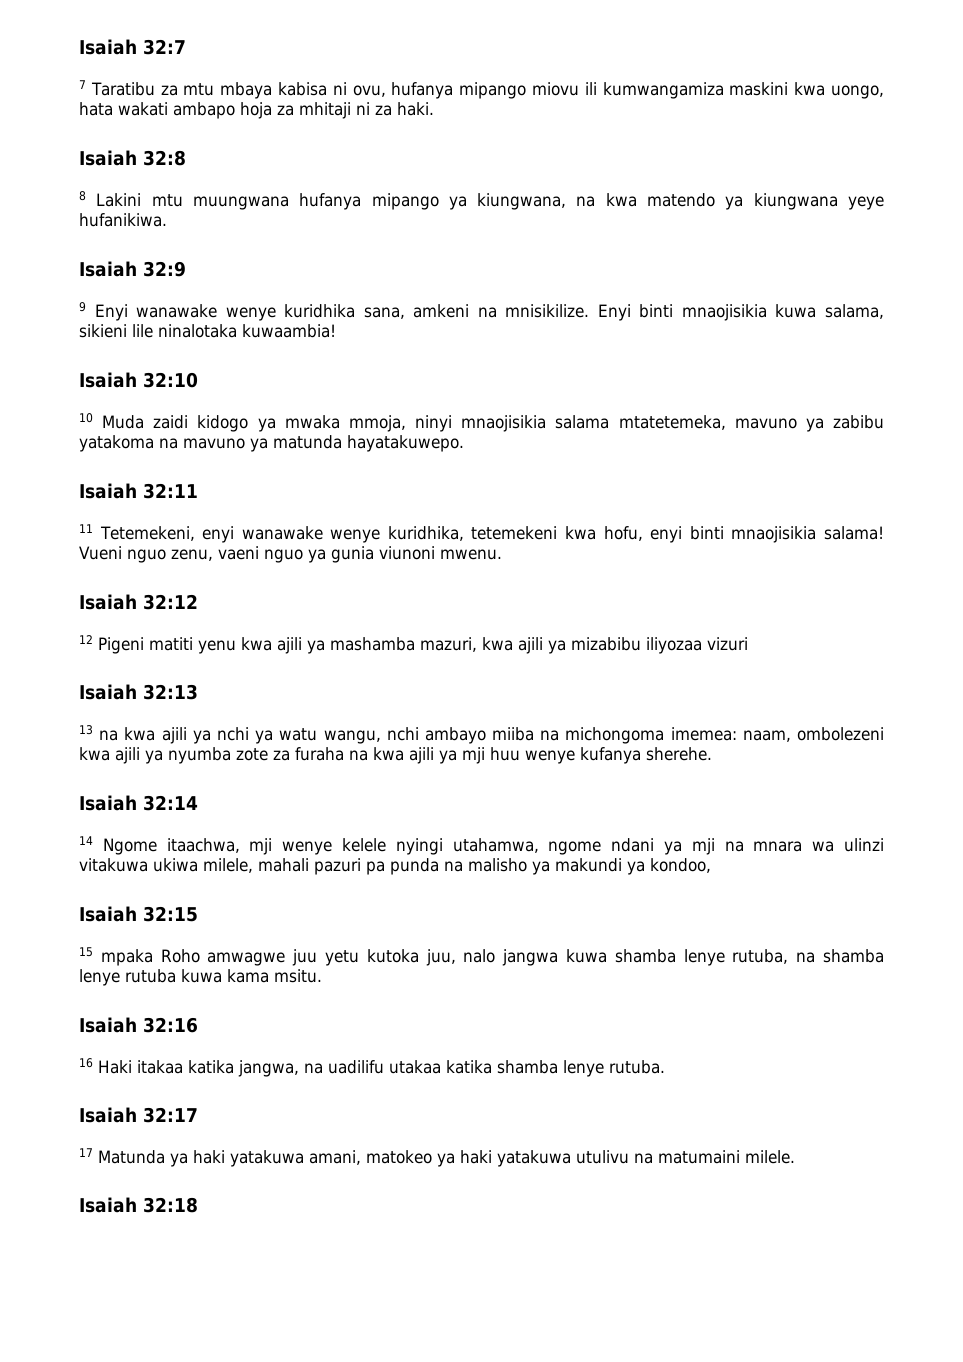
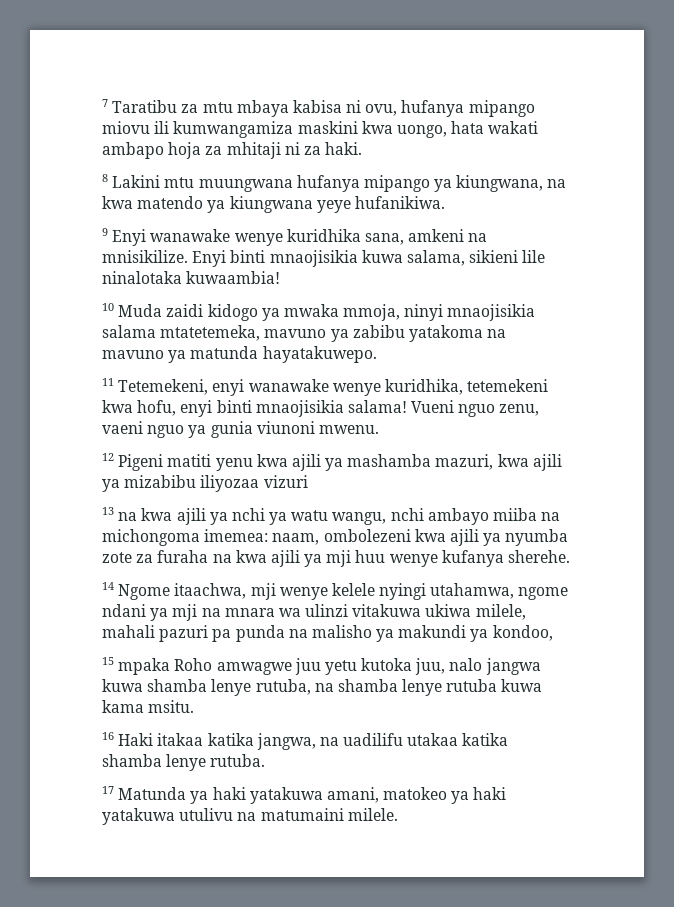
[79,39,186,55] Isaiah 32:7 // -> (102, 103) none
[79,150,186,166] // Isaiah 32:8 -> (363, 148) none
[79,261,186,277] // Isaiah 32:9 -> (445, 202) none
[79,372,198,388] // Isaiah 32:10 -> (281, 277) none
[79,483,198,499] // Isaiah 32:11 -> (377, 354) none
[79,594,198,610] // Isaiah 32:12 -> (379, 429) none
[79,684,198,700] // Isaiah 32:13 -> (308, 481) none
[79,795,198,811] // Isaiah 32:14 -> (571, 556) none
[79,906,198,922] // Isaiah 32:15 -> (553, 633) none
[79,1017,198,1033] // Isaiah 32:16 -> (195, 706) none
[79,1107,198,1123] // Isaiah 32:17 -> (266, 760) none
[79,1197,198,1213] // Isaiah 32:18 -> (398, 814) none

